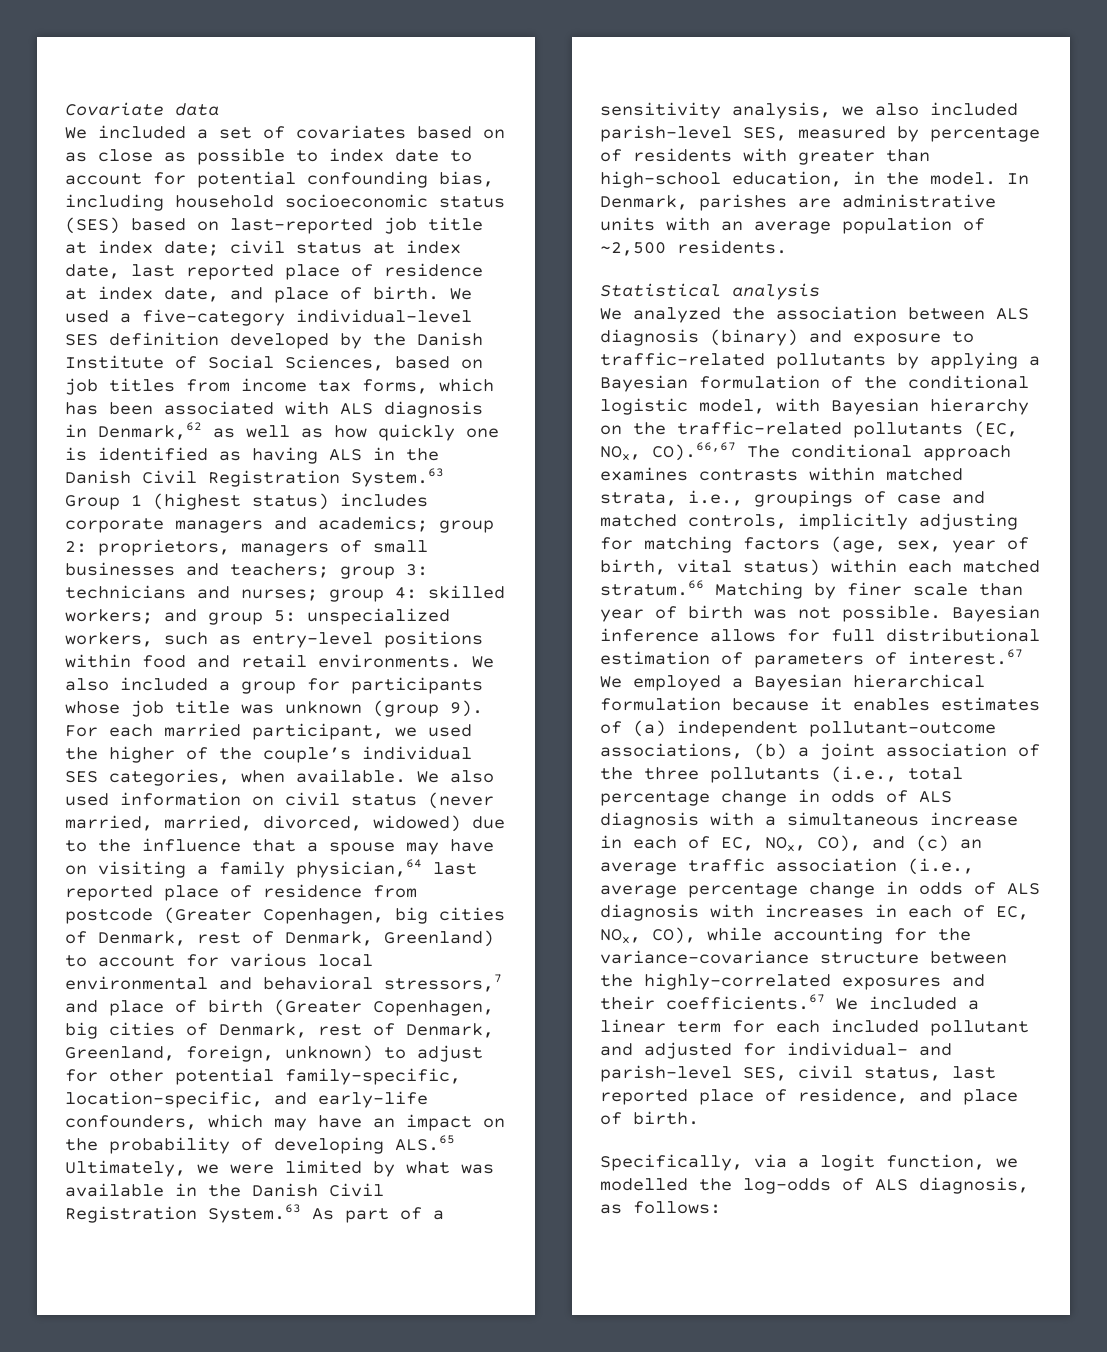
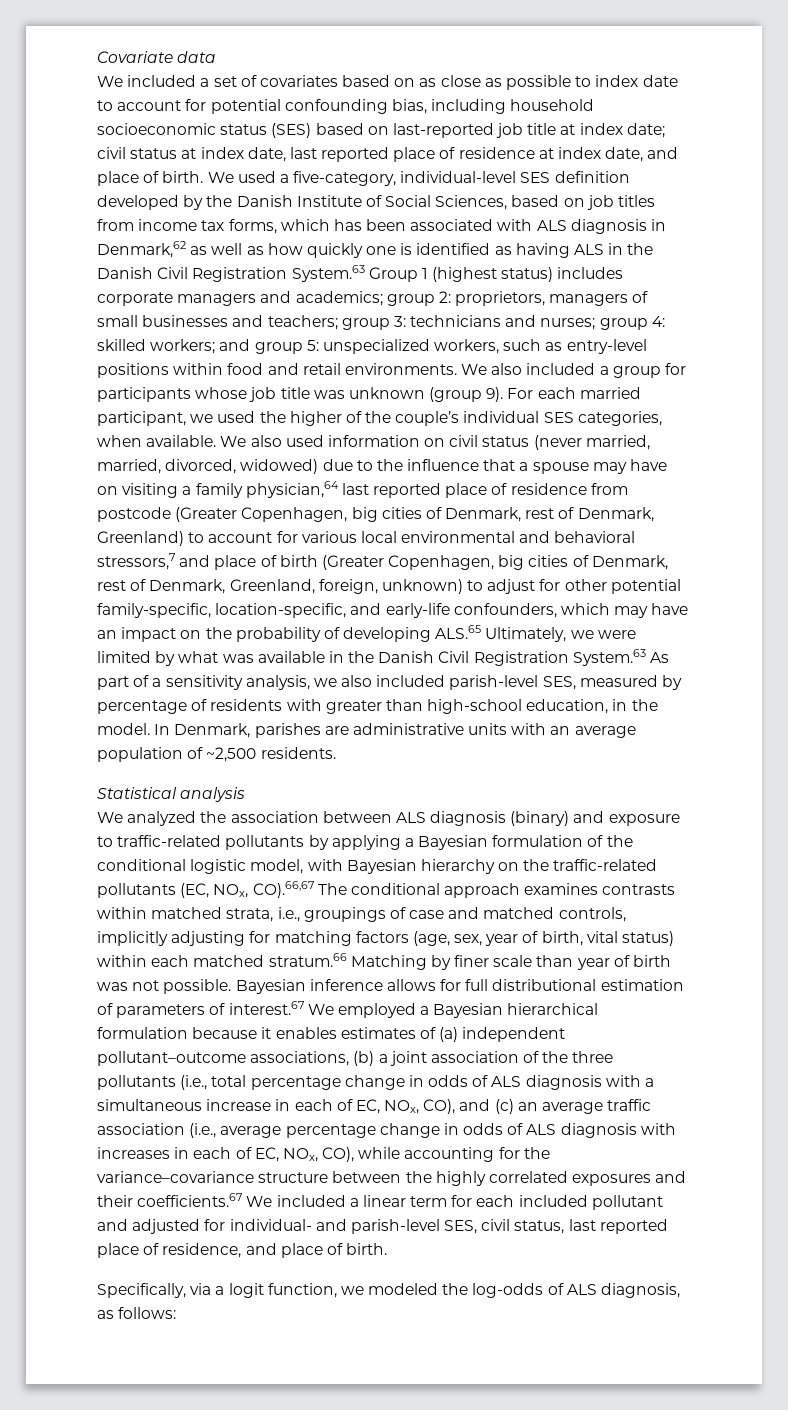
[142,309,285,326] five-category -> [293,171,397,186] five-category,
[644,973,831,990] highly-correlated -> [435,1171,568,1186] highly correlated
[600,1178,688,1191] modelled -> [368,1283,439,1295] modeled

